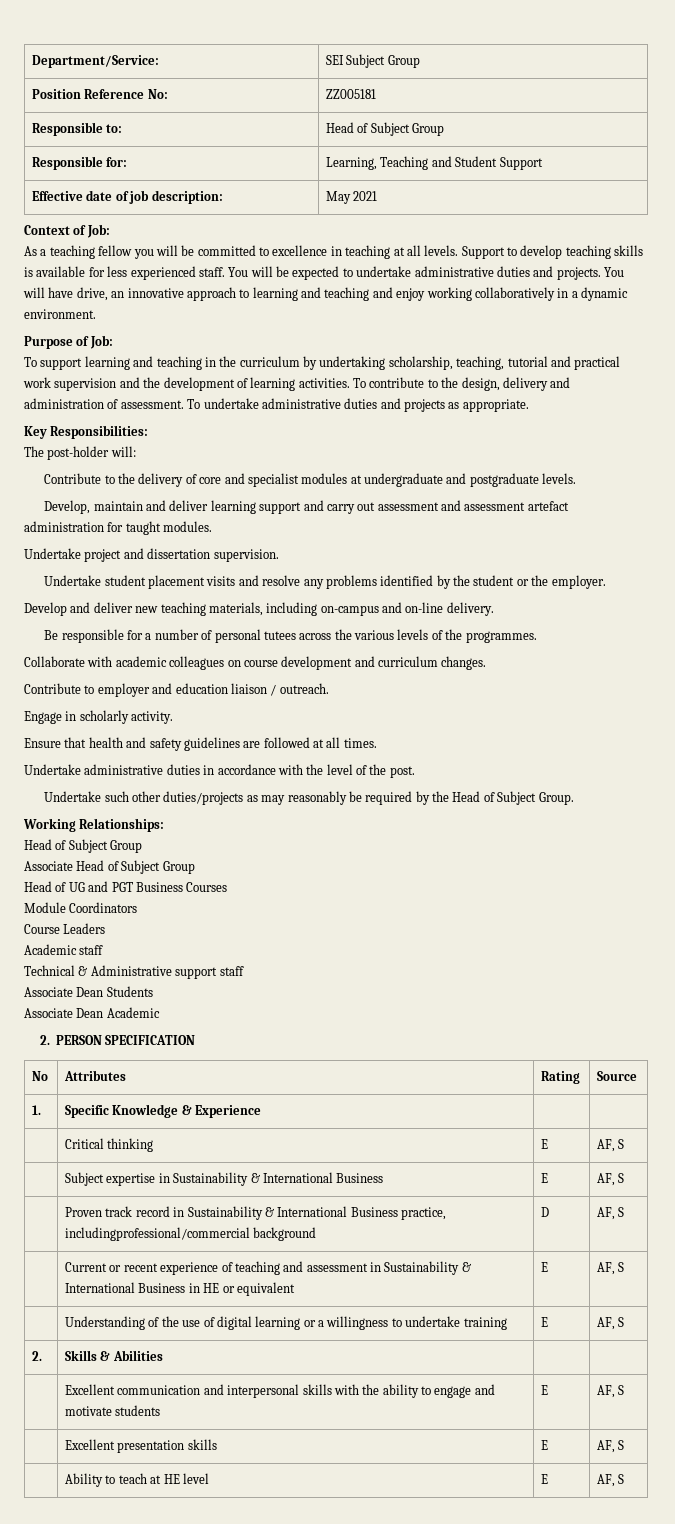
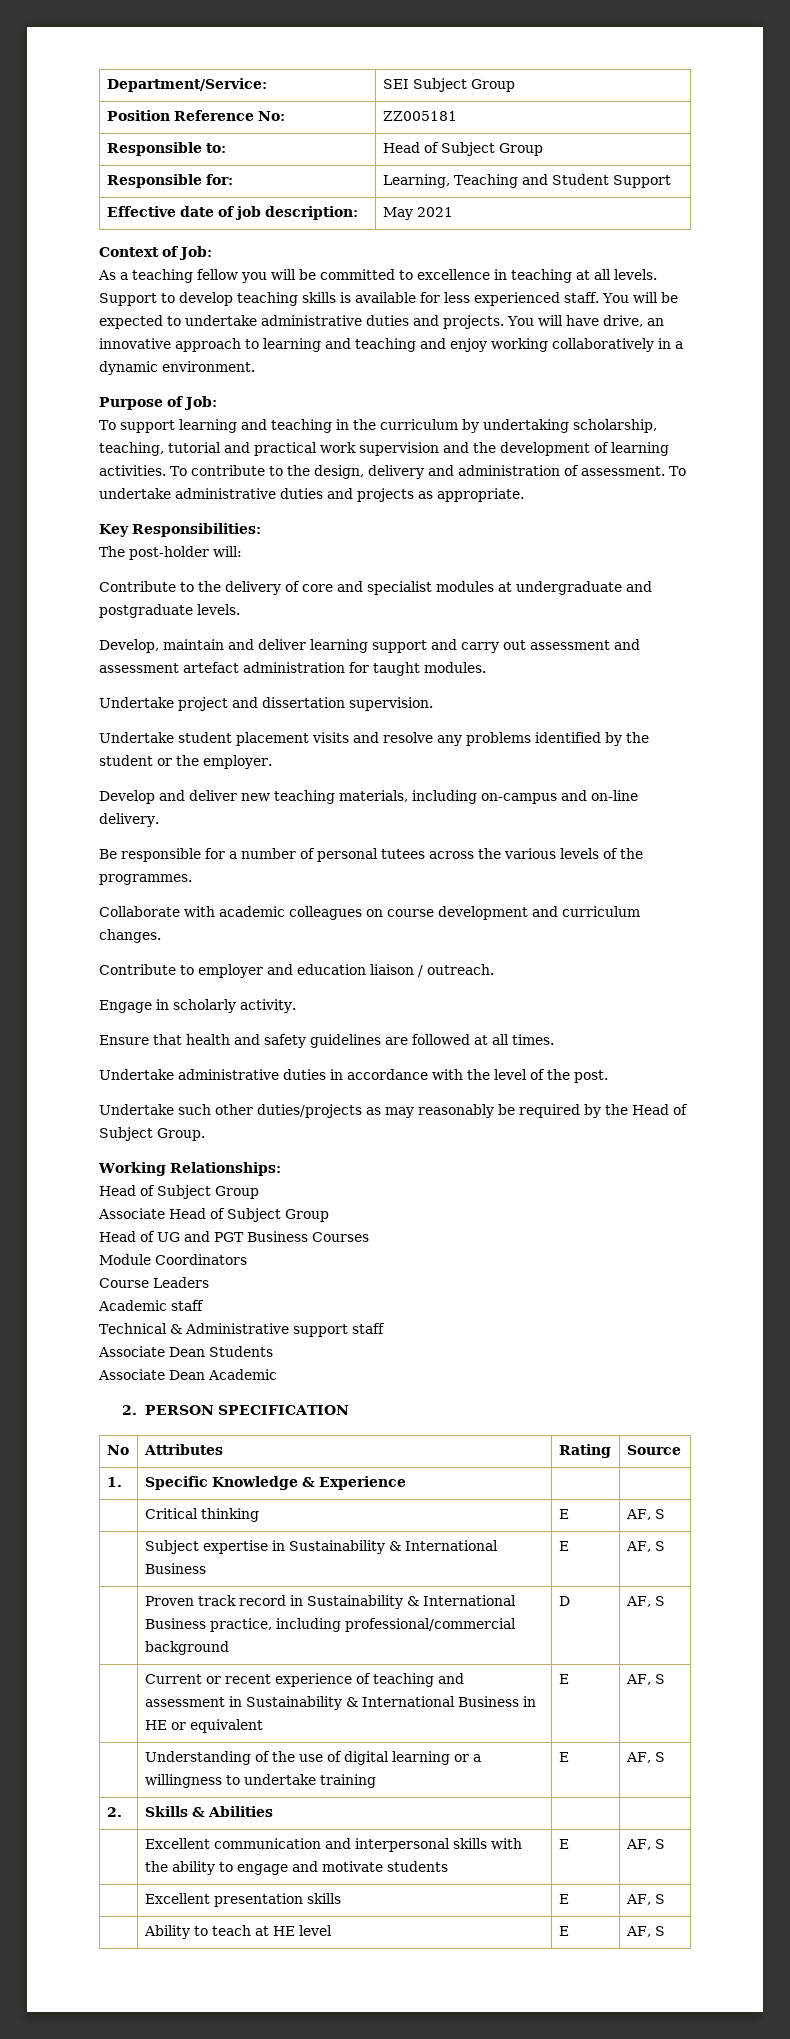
[65,1227,251,1241] includingprofessional/commercial -> [275,1618,516,1632] including professional/commercial

